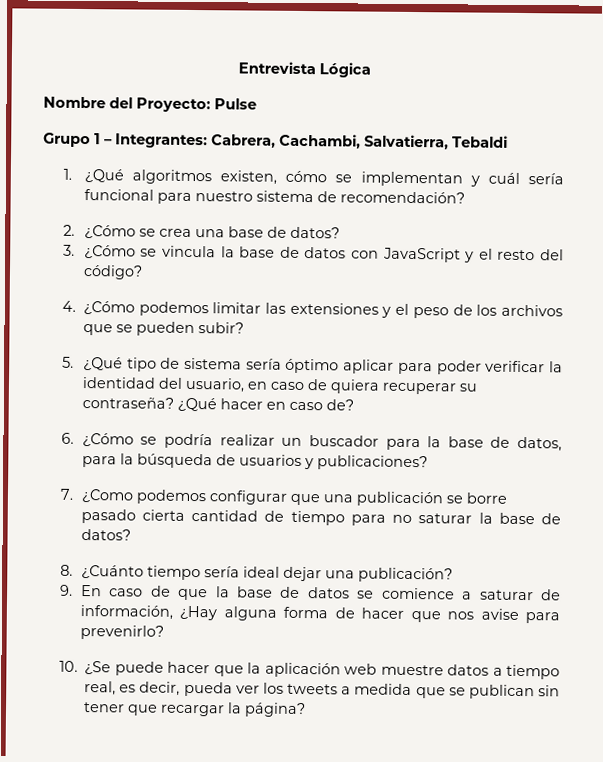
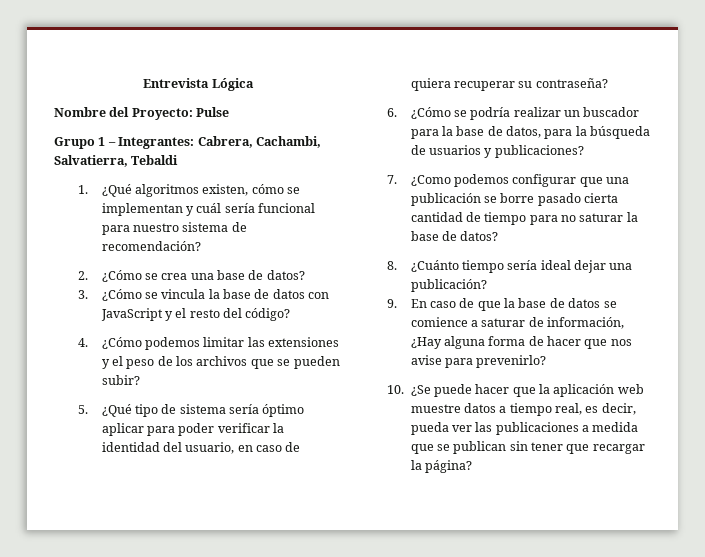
[176,397,354,412] ¿Qué hacer en caso de? -> (608, 83) none
[262,682,339,695] los tweets -> [475,422,579,435] las publicaciones

